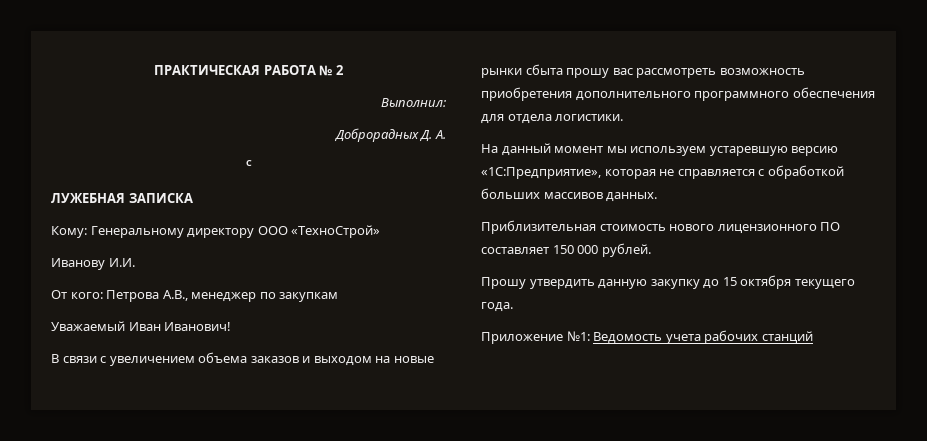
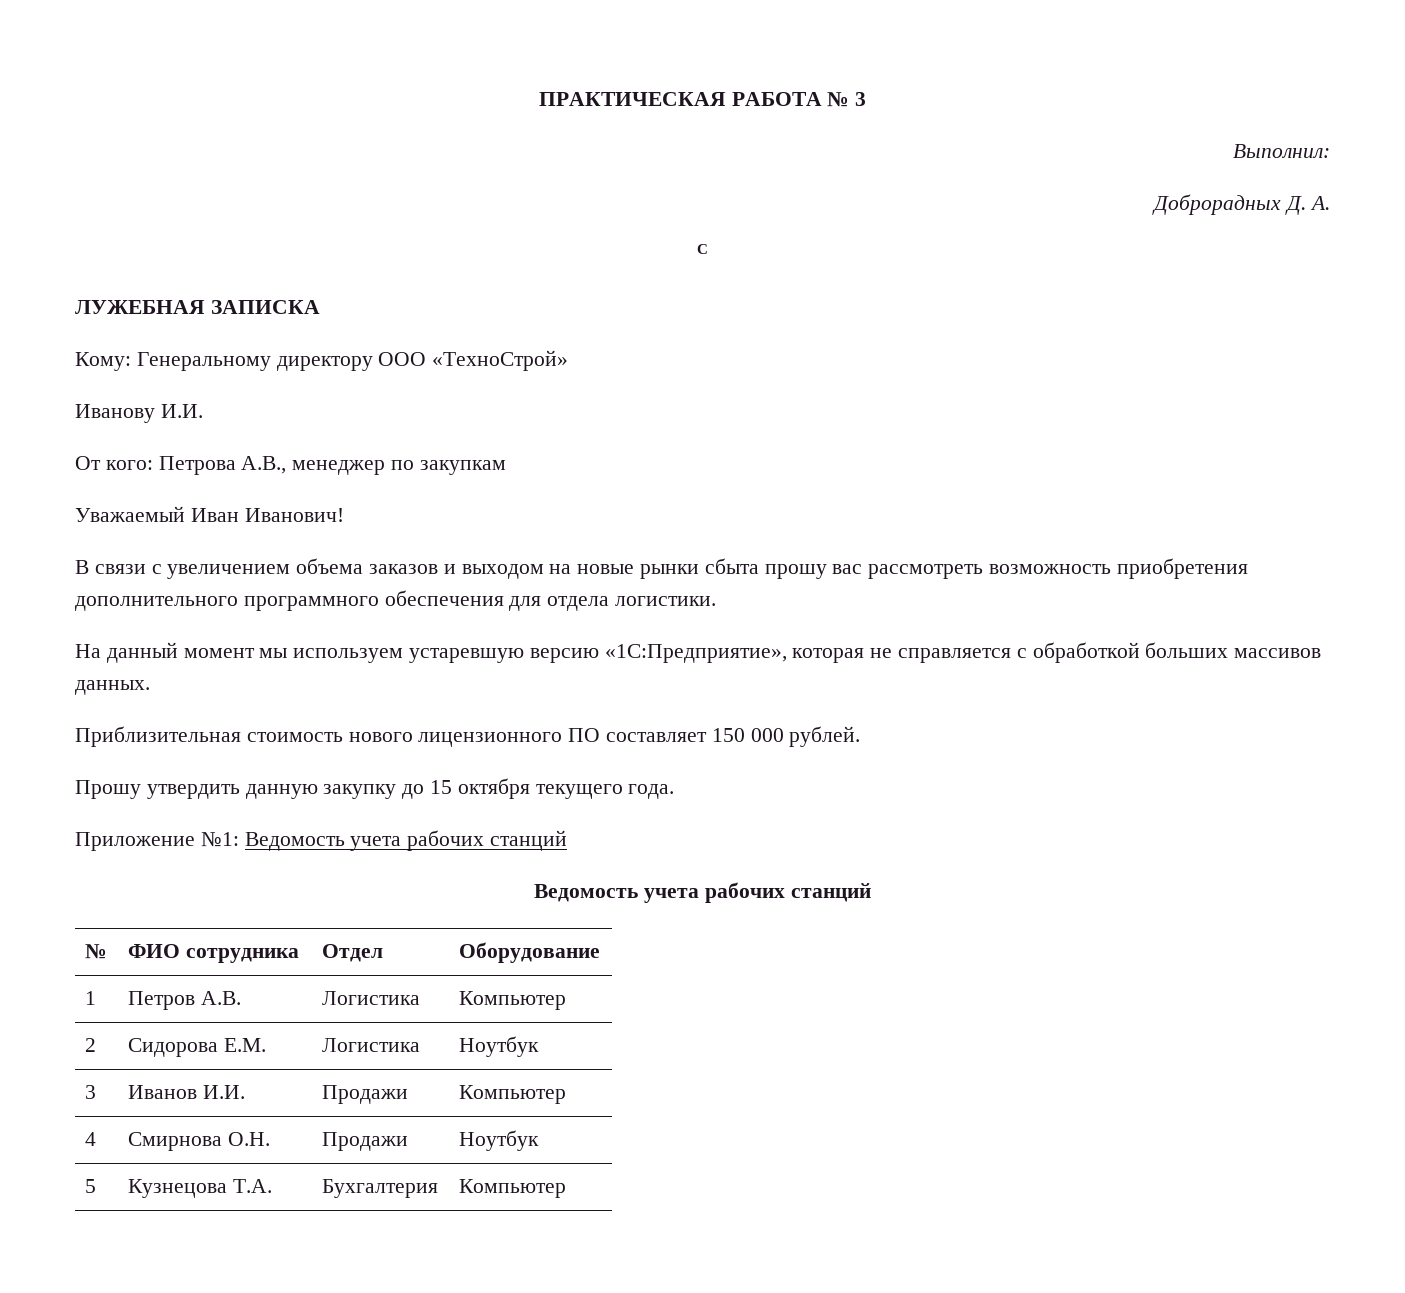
[335,65,343,75] 2 -> [855,92,867,106] 3
(813, 337) none -> [534,882,871,903] [85,944,108,959] [128,944,299,963] [322,944,384,962] [459,942,601,963] [85,991,97,1005] [128,991,241,1010] [322,991,421,1005] [459,991,567,1010] [85,1038,97,1052] [128,1038,266,1057] [322,1038,421,1052] [459,1036,540,1057] [85,1085,97,1099] [128,1085,245,1099] [322,1085,409,1104] [459,1085,567,1104] [85,1132,97,1146] [128,1132,270,1151] [322,1132,409,1151] [459,1130,540,1151] [85,1179,97,1193] [128,1179,272,1198] [322,1179,439,1198] [459,1179,567,1198] // Ведомость учета рабочих станций // № | ФИО сотрудника | Отдел | Оборудование // 1 | Петров А.В. | Логистика | Компьютер // 2 | Сидорова Е.М. | Логистика | Ноутбук // 3 | Иванов И.И. | Продажи | Компьютер // 4 | Смирнова О.Н. | Продажи | Ноутбук // 5 | Кузнецова Т.А. | Бухгалтерия | Компьютер

